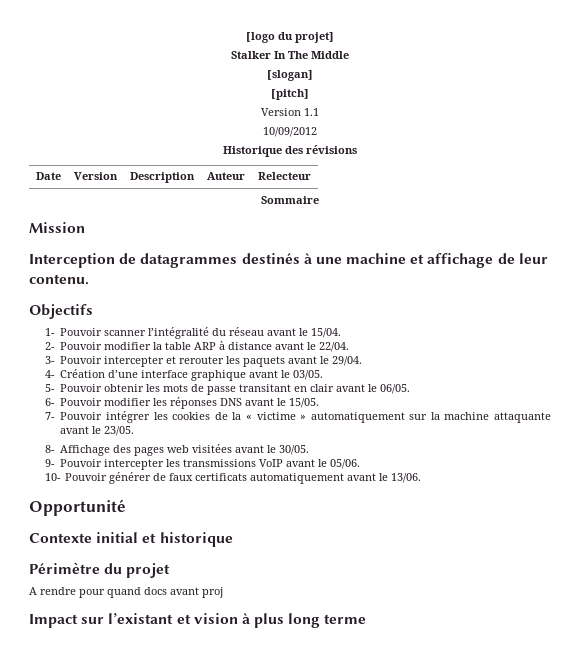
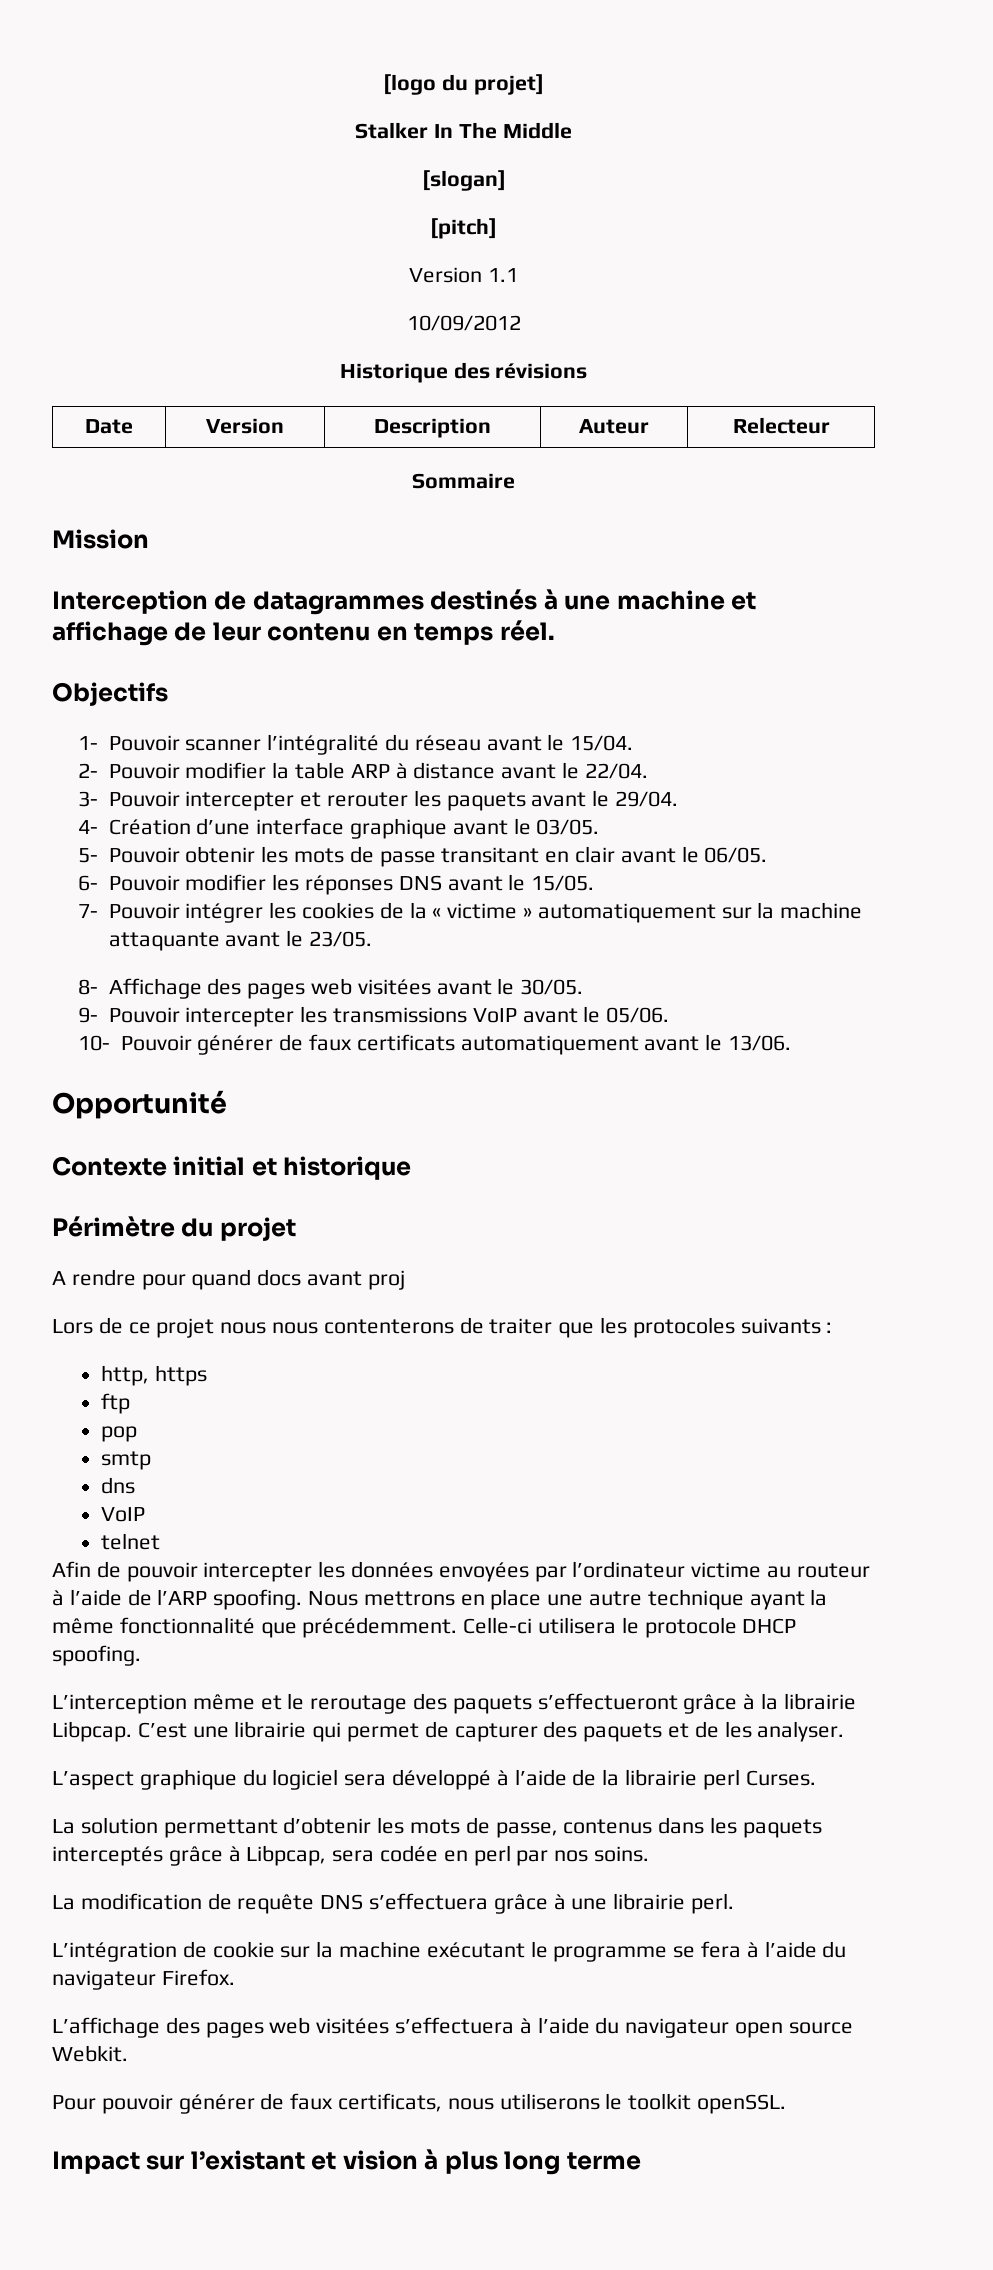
[29,274,89,285] contenu. -> [267,620,555,645] contenu en temps réel.
(223, 592) none -> [52,1317,833,1338] [101,1365,208,1386] [101,1393,131,1414] [101,1426,138,1442] [101,1451,152,1470] [101,1477,136,1494] [101,1507,146,1522] [101,1533,161,1550] [52,1561,870,1582] [52,1589,828,1610] [52,1617,797,1638] [52,1645,141,1666] [52,1693,856,1714] [52,1721,845,1742] [52,1769,816,1790] [52,1817,822,1838] [52,1845,650,1866] [52,1893,735,1914] [52,1941,847,1962] [52,1969,235,1990] [52,2017,853,2038] [52,2045,128,2062] [52,2093,787,2114] // Lors de ce projet nous nous contenterons de traiter que les protocoles suivants : // http, https // ftp // pop // smtp // dns // VoIP // telnet // Afin de pouvoir intercepter les données envoyées par l’ordinateur victime au routeur à l’aide de l’ARP spoofing. Nous mettrons en place une autre technique ayant la même fonctionnalité que précédemment. Celle-ci utilisera le protocole DHCP spoofing. // L’interception même et le reroutage des paquets s’effectueront grâce à la librairie Libpcap. C’est une librairie qui permet de capturer des paquets et de les analyser. // L’aspect graphique du logiciel sera développé à l’aide de la librairie perl Curses. // La solution permettant d’obtenir les mots de passe, contenus dans les paquets interceptés grâce à Libpcap, sera codée en perl par nos soins. // La modification de requête DNS s’effectuera grâce à une librairie perl. // L’intégration de cookie sur la machine exécutant le programme se fera à l’aide du navigateur Firefox. // L’affichage des pages web visitées s’effectuera à l’aide du navigateur open source Webkit. // Pour pouvoir générer de faux certificats, nous utiliserons le toolkit openSSL.

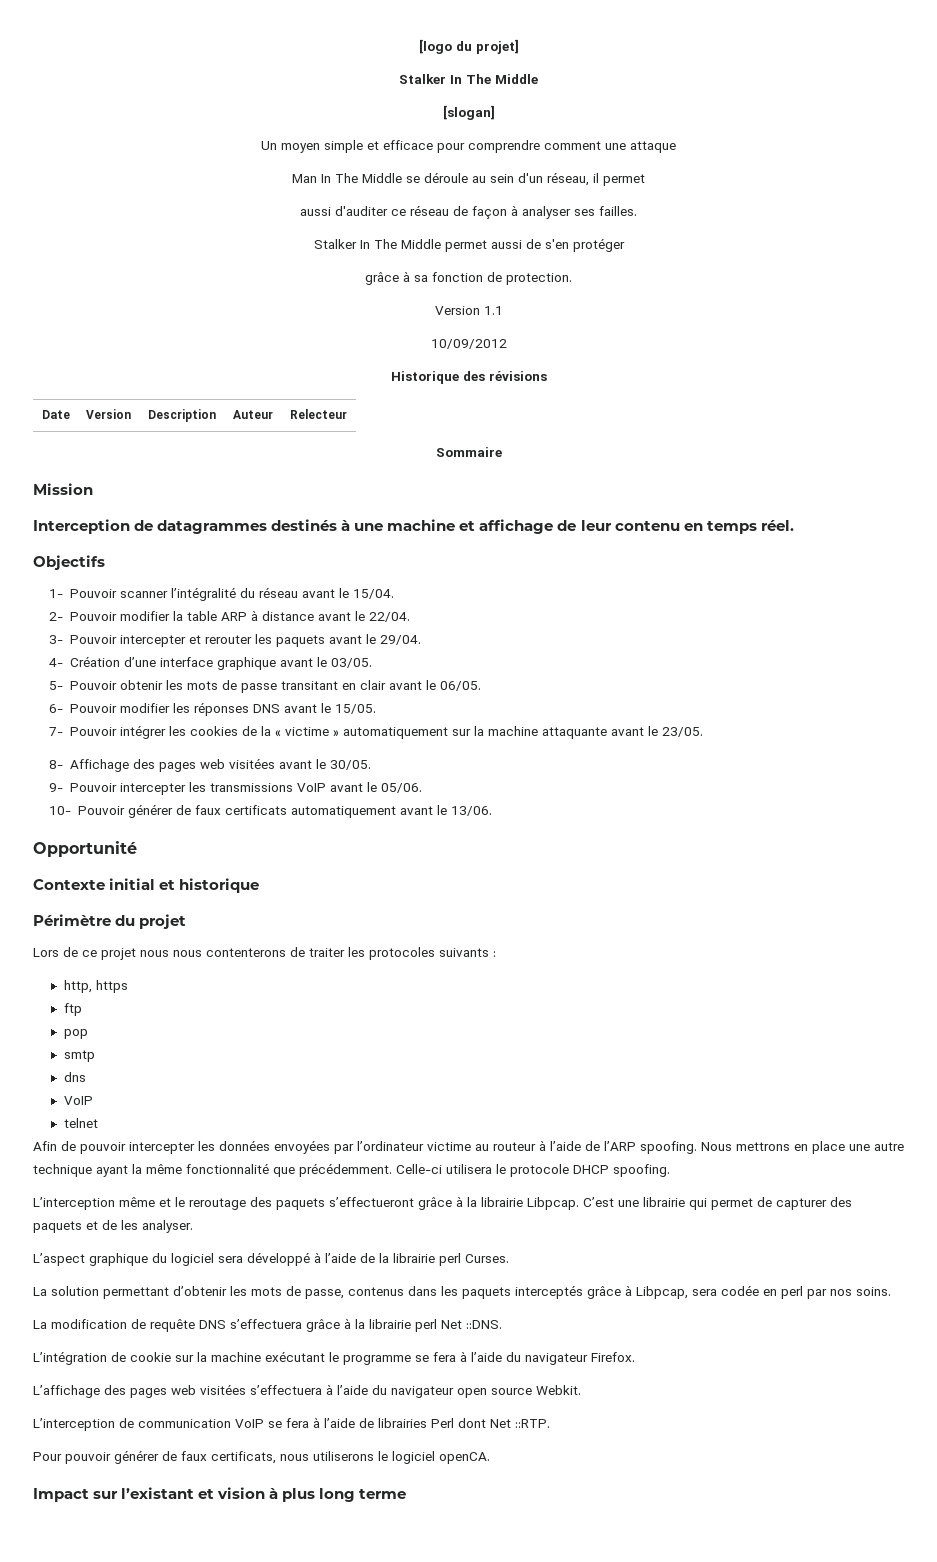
[430,218,497,239] [pitch] -> [261,140,676,153] [292,172,645,186] [300,205,637,219] [313,238,625,252] [365,271,572,285] Un moyen simple et efficace pour comprendre comment une attaque // Man In The Middle se déroule au sein d'un réseau, il permet // aussi d'auditer ce réseau de façon à analyser ses failles. // Stalker In The Middle permet aussi de s'en protéger // grâce à sa fonction de protection.
[52,1269,405,1290] // A rendre pour quand docs avant proj -> (187, 921) none
[558,1322,595,1338] que -> (345, 952) none
[571,1893,735,1914] une librairie perl. -> [355,1319,502,1332] la librairie perl Net ::DNS.
(128, 2053) none -> [33,1417,550,1431] // L’interception de communication VoIP se fera à l’aide de librairies Perl dont Net ::RTP.
[628,2093,787,2114] toolkit openSSL. -> [392,1451,490,1464] logiciel openCA.

